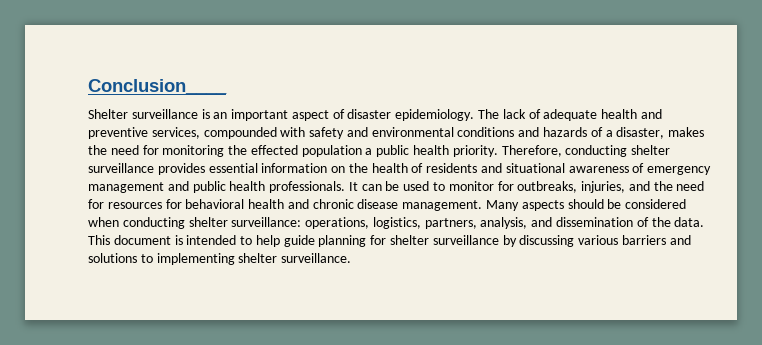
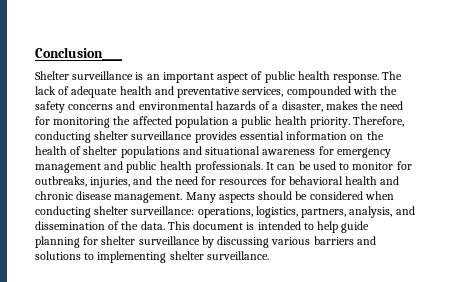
[347,109,475,121] disaster epidemiology. -> [264,71,380,83] public health response.
[88,127,148,139] preventive -> [177,87,241,98] preventative
[309,127,540,139] safety and environmental conditions and -> [380,86,398,95] [35,101,214,113] the safety concerns and environmental
[250,145,298,155] effected -> [132,116,172,125] affected
[426,163,478,173] residents -> [83,146,180,158] shelter populations
[632,163,645,173] of -> [318,146,334,155] for

